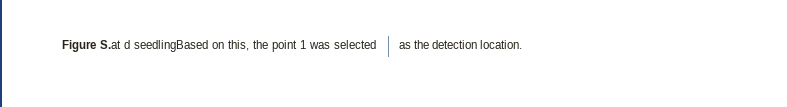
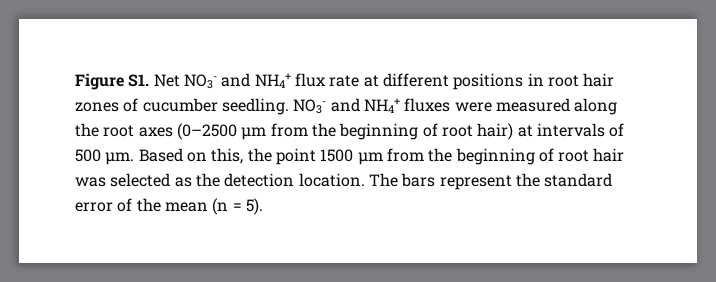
[100,40,307,52] S.at d seedlingBased on this, the point 1 -> [128,73,615,90] [75,98,618,115] [75,123,625,140] [75,148,625,165] S1. Net NO3- and NH4+ flux rate at different positions in root hair zones of cucumber seedling. NO3- and NH4+ fluxes were measured along the root axes (0–2500 μm from the beginning of root hair) at intervals of 500 μm. Based on this, the point 1500 μm from the beginning of root hair
(523, 44) none -> [368,173,613,190] [75,198,263,215] The bars represent the standard error of the mean (n = 5).

